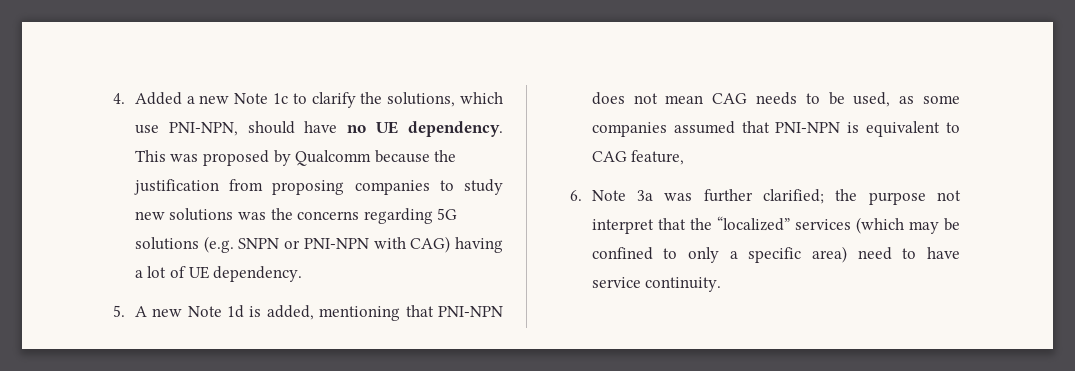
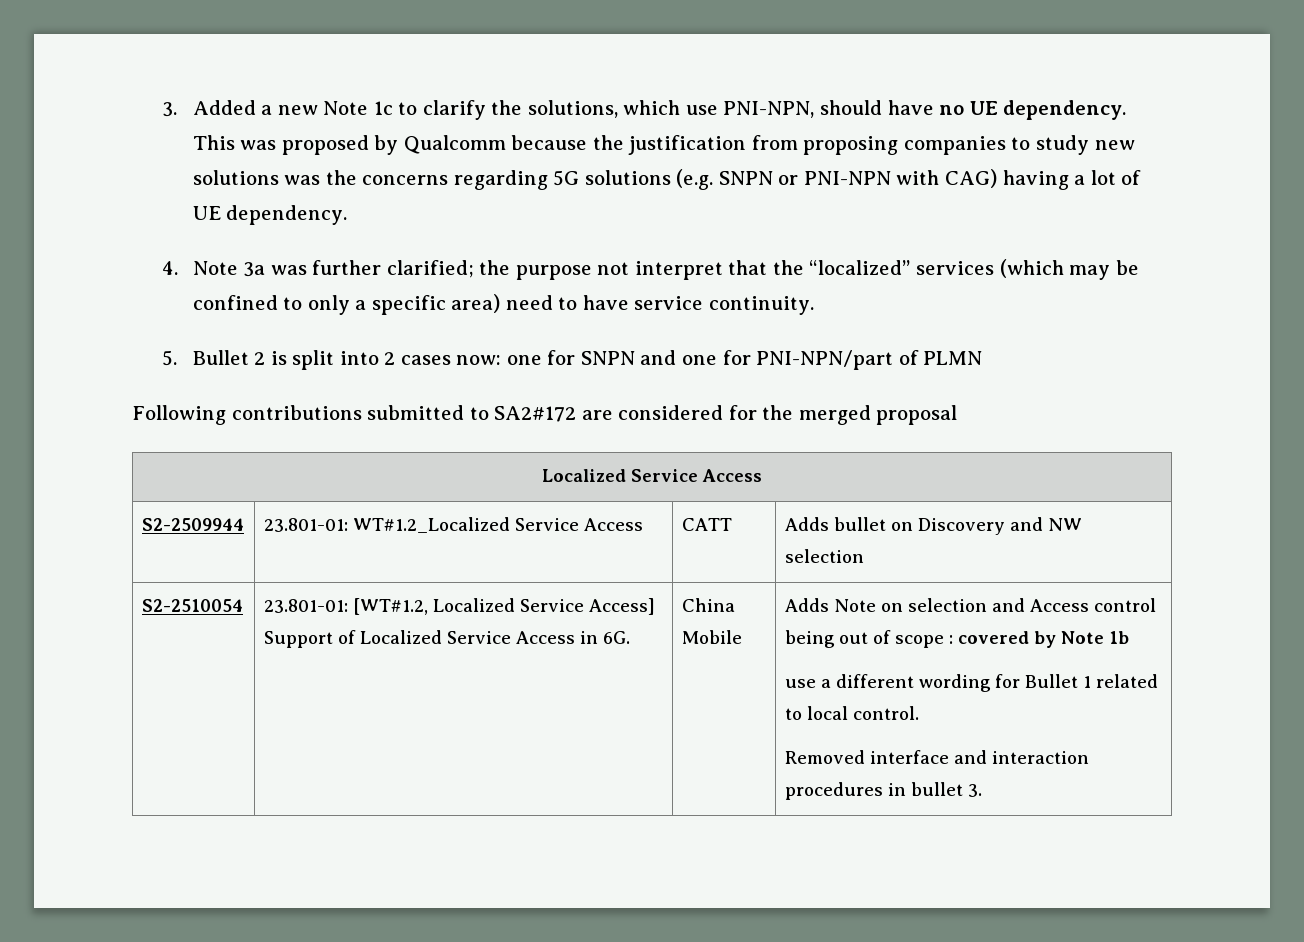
[112,93,125,104] 4. -> [162,102,178,117] 3.
[112,305,504,321] [591,92,961,107] [591,121,960,137] [591,150,685,165] [569,190,582,201] 5. A new Note 1d is added, mentioning that PNI-NPN does not mean CAG needs to be used, as some companies assumed that PNI-NPN is equivalent to CAG feature, // 6. -> [162,261,179,275] 4.
(722, 284) none -> [162,350,983,370] [132,405,958,425] [542,469,762,482] [141,518,244,531] [263,517,643,533] [681,518,732,531] [784,517,1082,535] [784,549,864,563] [141,599,243,612] [263,598,655,615] [263,630,630,648] [681,598,735,612] [681,630,742,644] [784,598,1156,612] [784,630,1129,648] [784,674,1158,692] [784,706,919,720] [784,750,1089,764] [784,782,982,800] // 5. Bullet 2 is split into 2 cases now: one for SNPN and one for PNI-NPN/part of PLMN // Following contributions submitted to SA2#172 are considered for the merged proposal // Localized Service Access // S2-2509944 | 23.801-01: WT#1.2_Localized Service Access | CATT | Adds bullet on Discovery and NW selection // S2-2510054 | 23.801-01: [WT#1.2, Localized Service Access] Support of Localized Service Access in 6G. | China Mobile | Adds Note on selection and Access control being out of scope : covered by Note 1b // use a different wording for Bullet 1 related to local control. // Removed interface and interaction procedures in bullet 3.

